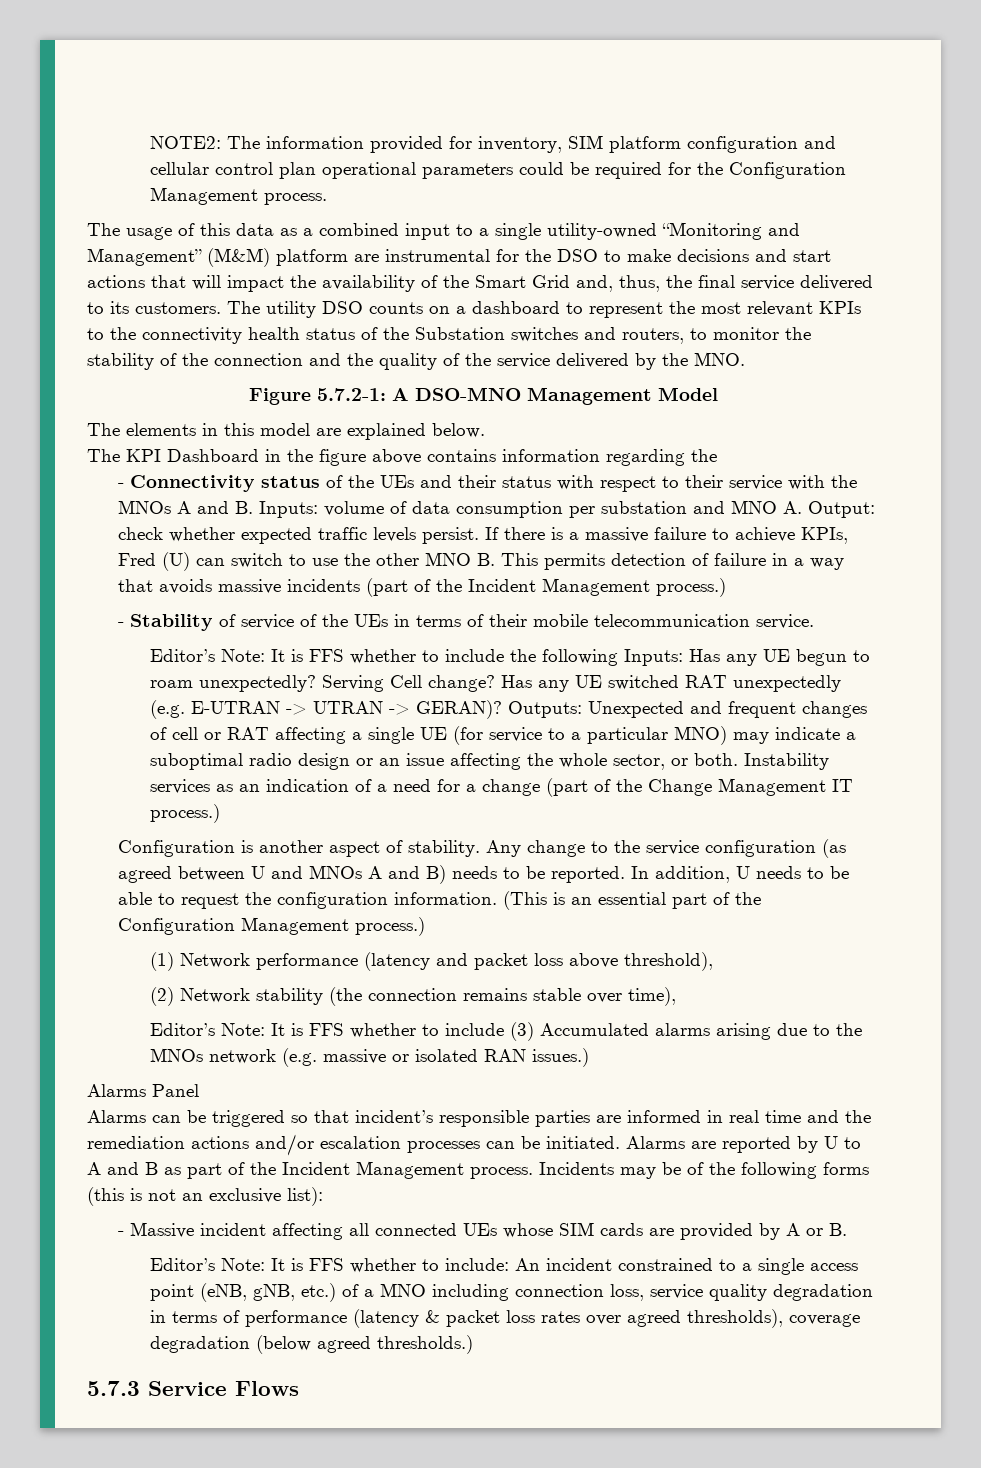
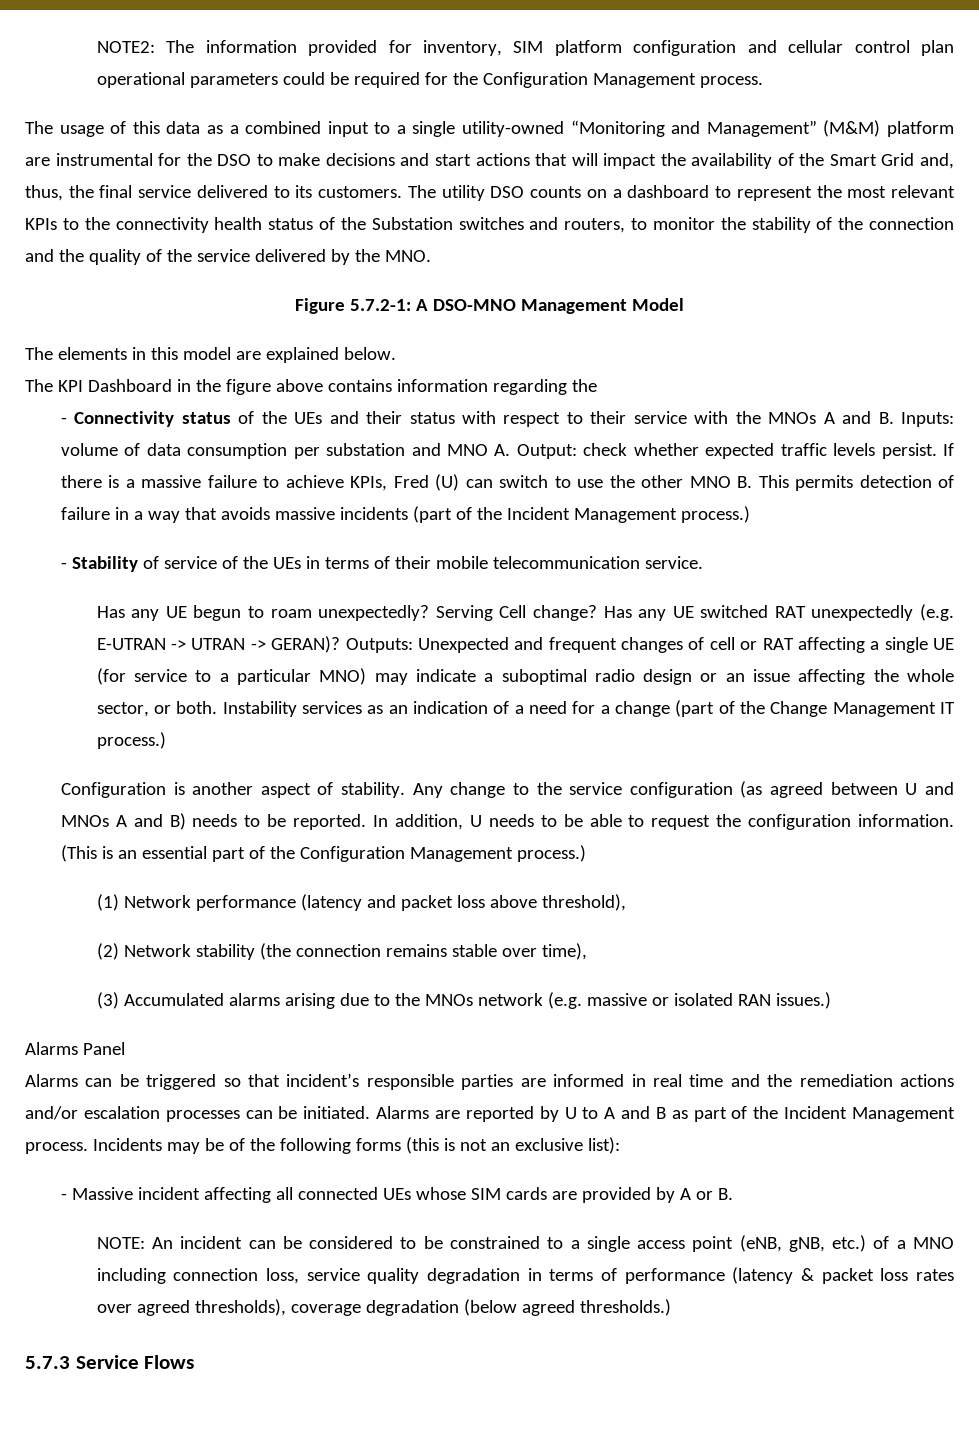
[149,649,683,666] Editor’s Note: It is FFS whether to include the following Inputs: -> (703, 562) none
[149,1023,504,1038] Editor’s Note: It is FFS whether to include -> (587, 951) none
[149,1258,612,1273] Editor’s Note: It is FFS whether to include: An incident -> [96,1236,443,1249] NOTE: An incident can be considered to be

